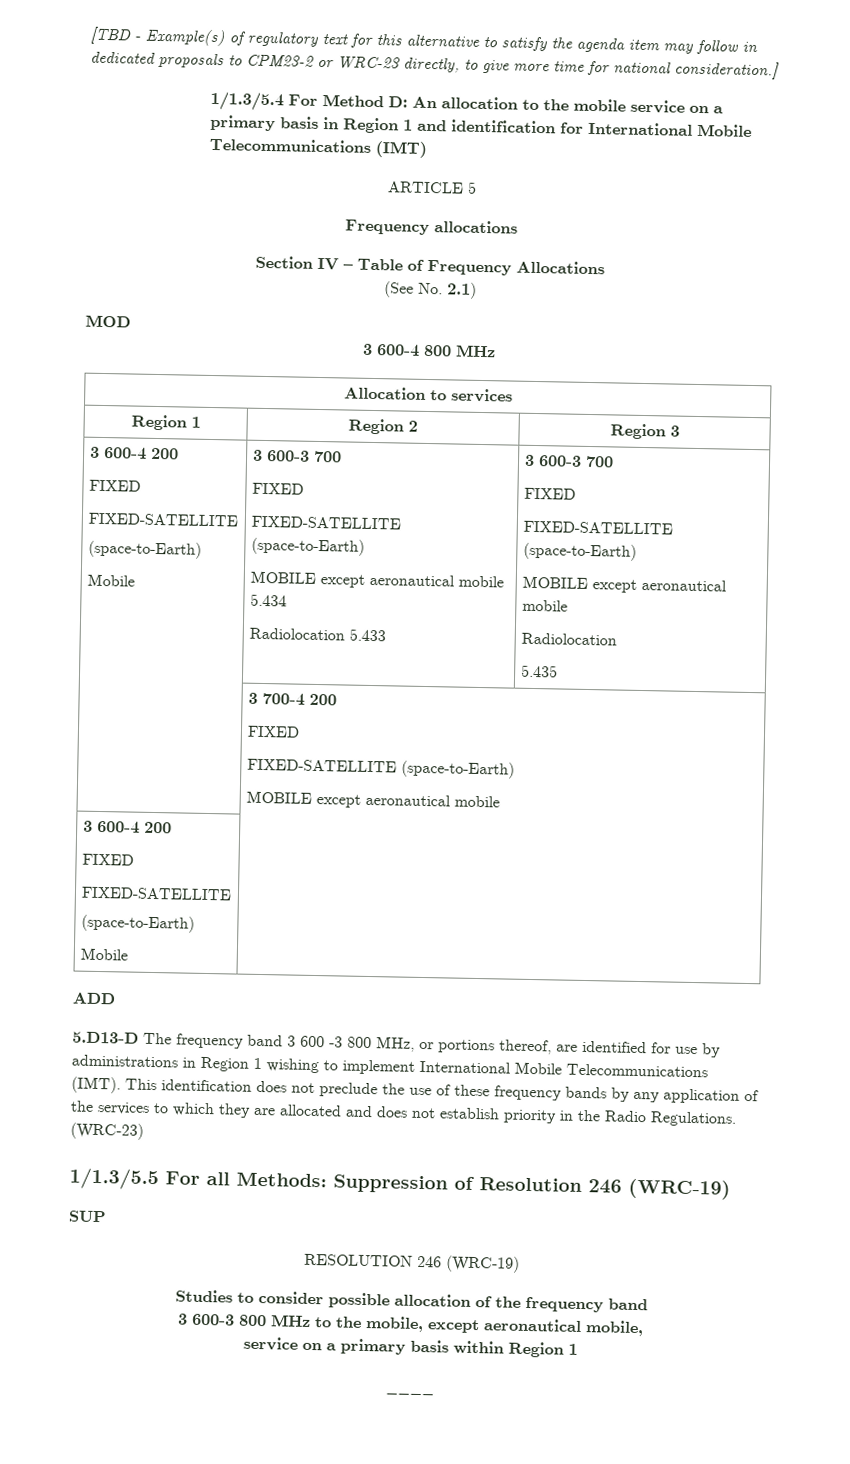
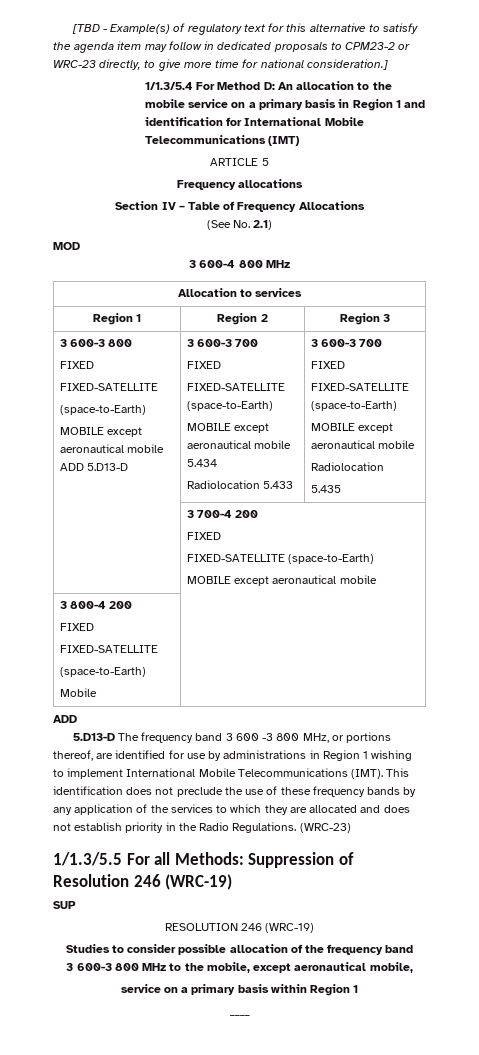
[102,446,179,460] [88,479,141,492] [87,512,238,527] [87,540,202,559] [86,573,135,587] 600-4 200 // FIXED // FIXED-SATELLITE // (space-to-Earth) // Mobile -> [70,339,133,347] [59,361,94,369] [59,383,158,391] [59,405,146,415] [59,427,143,437] [59,444,165,453] [59,463,129,471] 600-3 800 // FIXED // FIXED-SATELLITE // (space-to-Earth) // MOBILE except aeronautical mobile ADD 5.D13-D
[96,820,140,834] 600-4 -> [70,601,107,609] 800-4

